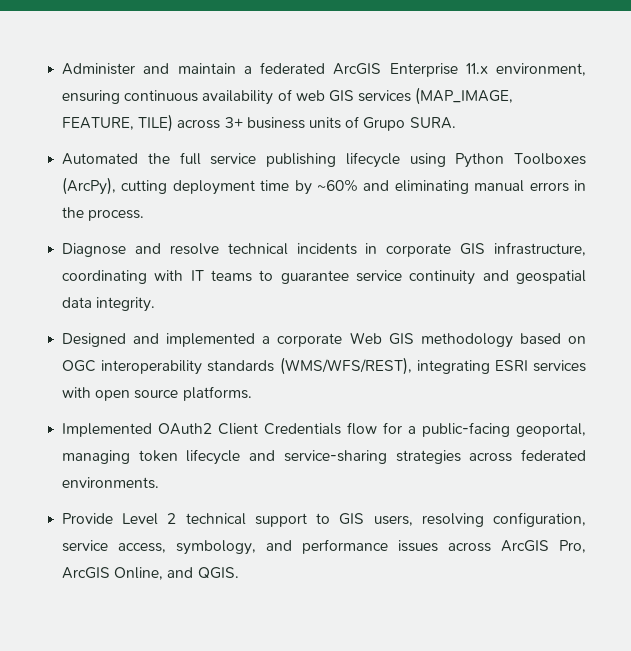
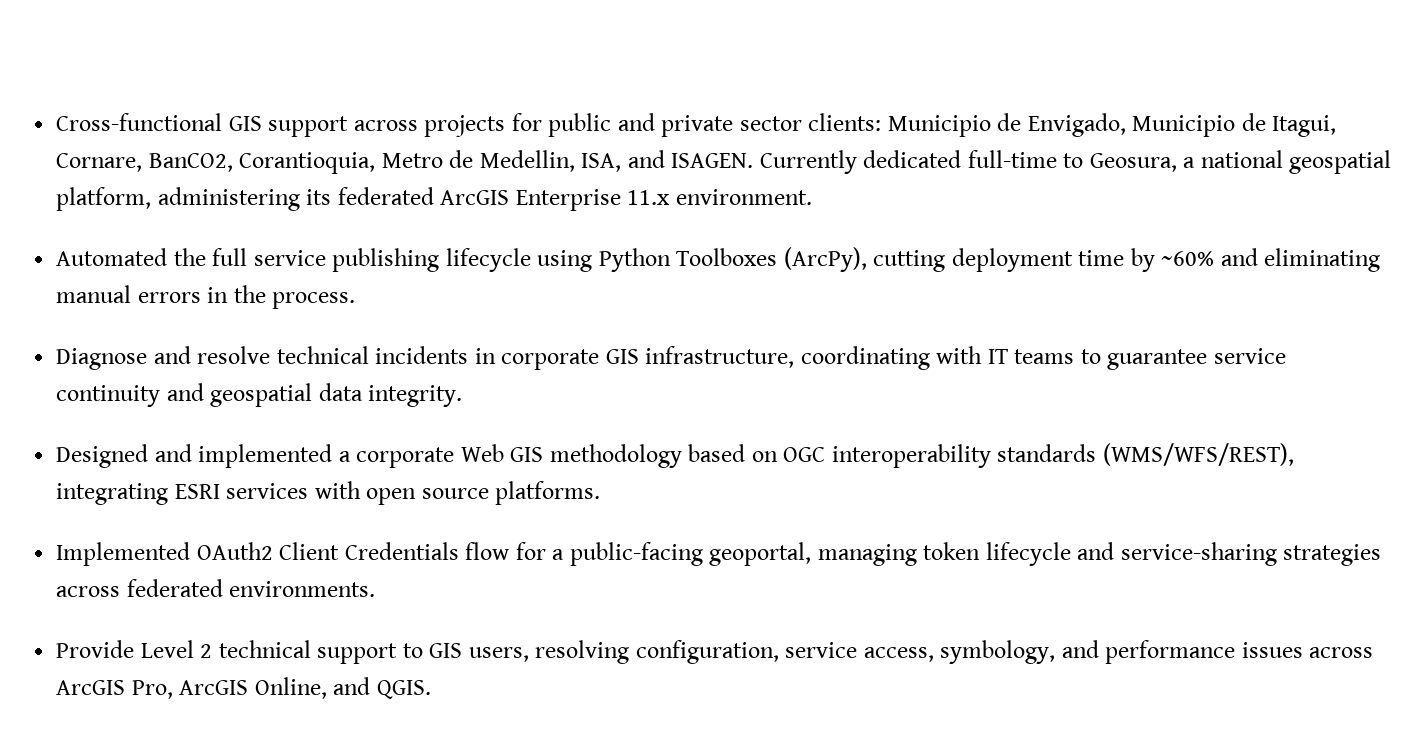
[62,62,586,77] [62,87,514,105] [62,114,456,132] Administer and maintain a federated ArcGIS Enterprise 11.x environment, ensuring continuous availability of web GIS services (MAP_IMAGE, FEATURE, TILE) across 3+ business units of Grupo SURA. -> [56,113,1337,137] [56,150,1392,174] [56,187,812,211] Cross-functional GIS support across projects for public and private sector clients: Municipio de Envigado, Municipio de Itagui, Cornare, BanCO2, Corantioquia, Metro de Medellin, ISA, and ISAGEN. Currently dedicated full-time to Geosura, a national geospatial platform, administering its federated ArcGIS Enterprise 11.x environment.

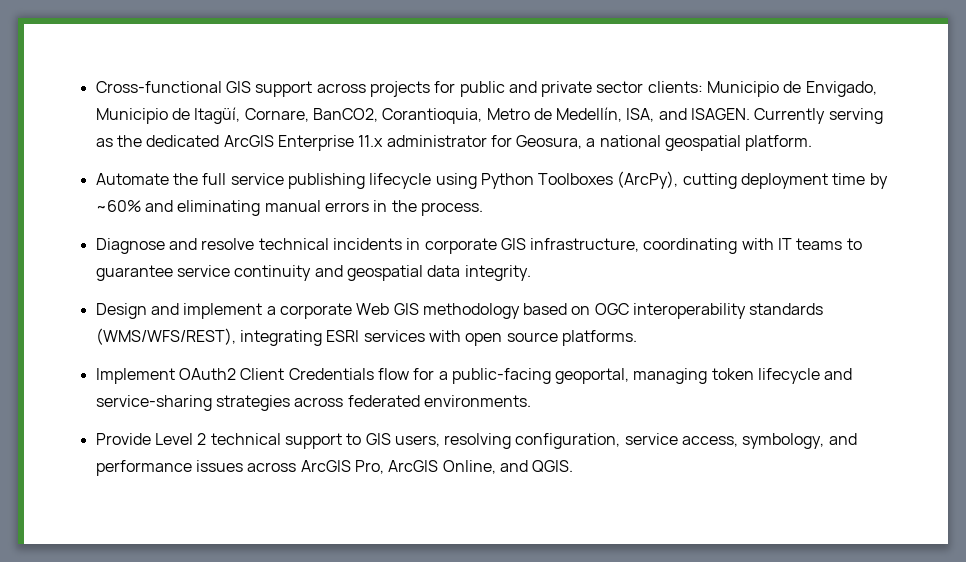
[1272,115,1337,137] Itagui, -> [194,107,241,124] Itagüí,
[479,150,575,172] Medellin, -> [556,107,623,122] Medellín,
[863,150,1392,174] [56,187,812,211] [56,248,168,266] dedicated full-time to Geosura, a national geospatial platform, administering its federated ArcGIS Enterprise 11.x environment. // Automated -> [828,108,883,124] [95,135,813,151] [95,173,169,185] serving as the dedicated ArcGIS Enterprise 11.x administrator for Geosura, a national geospatial platform. // Automate
[56,444,333,468] Designed and implemented -> [95,303,263,319] Design and implement
[56,542,191,566] Implemented -> [95,368,175,384] Implement

